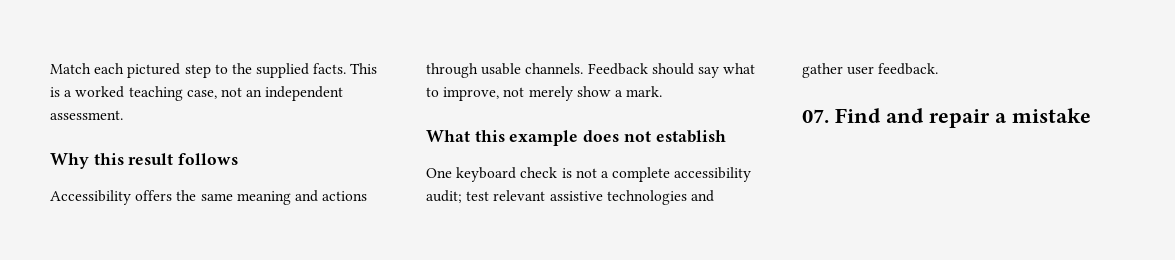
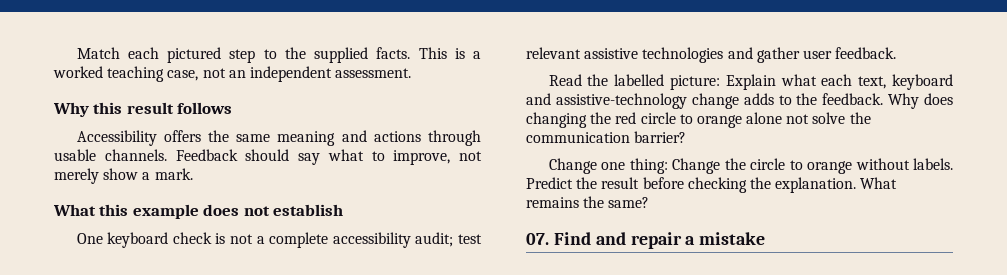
(939, 69) none -> [548,74,953,90] [526,93,953,109] [526,112,871,128] [526,131,687,143] [548,158,953,174] [526,177,898,193] [526,196,650,208] // Read the labelled picture: Explain what each text, keyboard and assistive-technology change adds to the feedback. Why does changing the red circle to orange alone not solve the communication barrier? // Change one thing: Change the circle to orange without labels. Predict the result before checking the explanation. What remains the same?

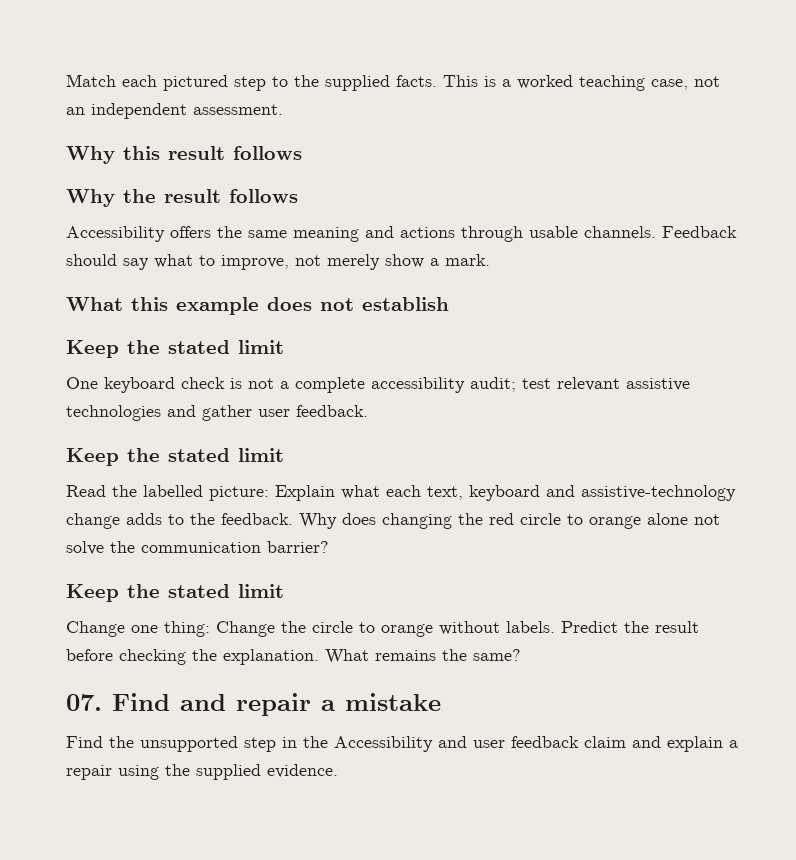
(233, 108) none -> [66,189,298,207] // Why the result follows
(344, 210) none -> [66,340,284,358] // Keep the stated limit
(897, 53) none -> [66,448,284,466] // Keep the stated limit
(687, 137) none -> [66,584,284,602] // Keep the stated limit
(766, 238) none -> [66,736,738,752] [66,764,338,780] // Find the unsupported step in the Accessibility and user feedback claim and explain a repair using the supplied evidence.

